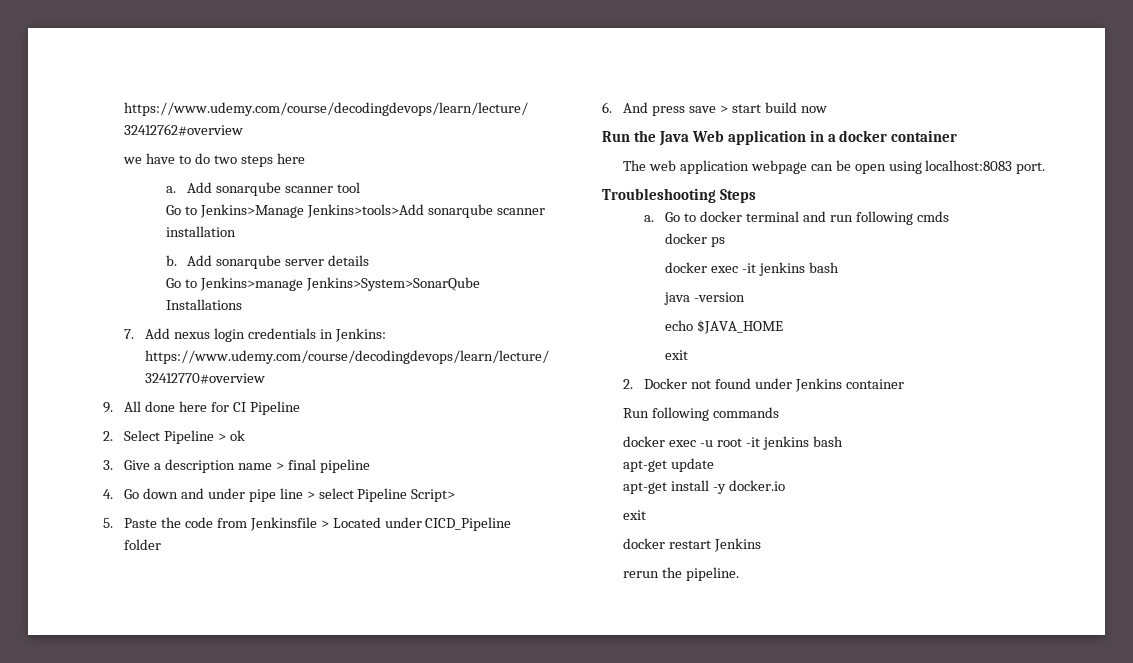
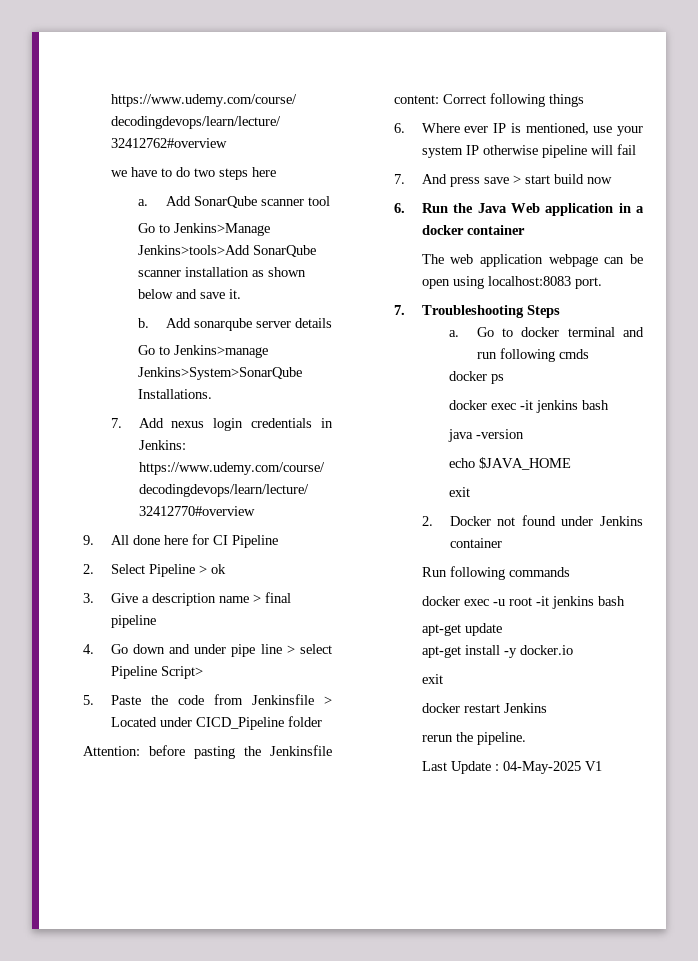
[216,182,282,196] sonarqube -> [193,196,257,208] SonarQube
[427,204,493,218] sonarqube -> [253,245,317,257] SonarQube
(237, 231) none -> [252,267,307,277] [138,289,242,299] as shown below and save it.
[166,299,243,310] Installations -> [138,389,213,399] Installations.
[602,102,613,113] 6. -> [82,745,332,759] [393,93,584,107] [393,123,643,136] [421,144,636,158] [393,174,405,184] Attention: before pasting the Jenkinsfile content: Correct following things // 6. Where ever IP is mentioned, use your system IP otherwise pipeline will fail // 7.
(827, 109) none -> [393,203,405,213] 6.
(1046, 168) none -> [393,305,405,315] 7.
(739, 574) none -> [421,761,602,774] // Last Update : 04-May-2025 V1

